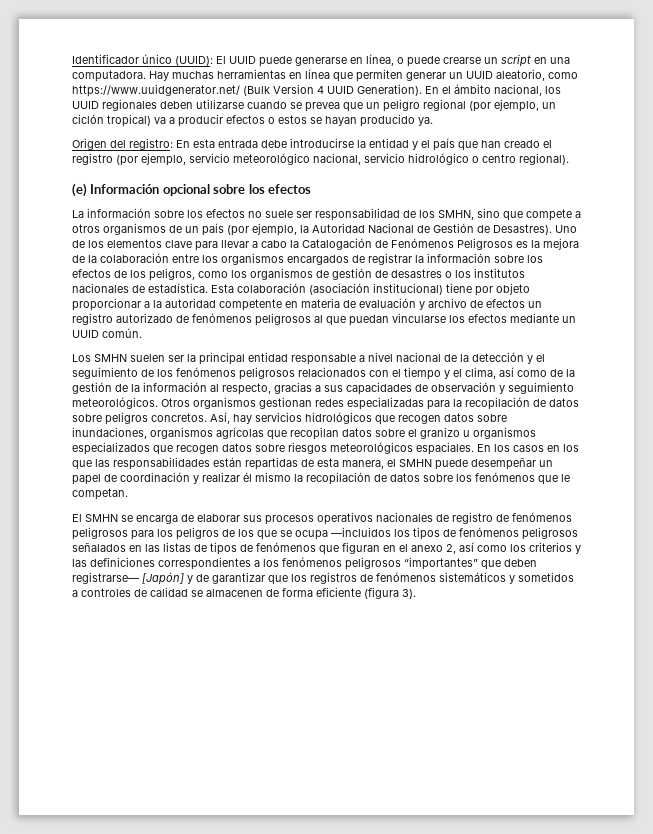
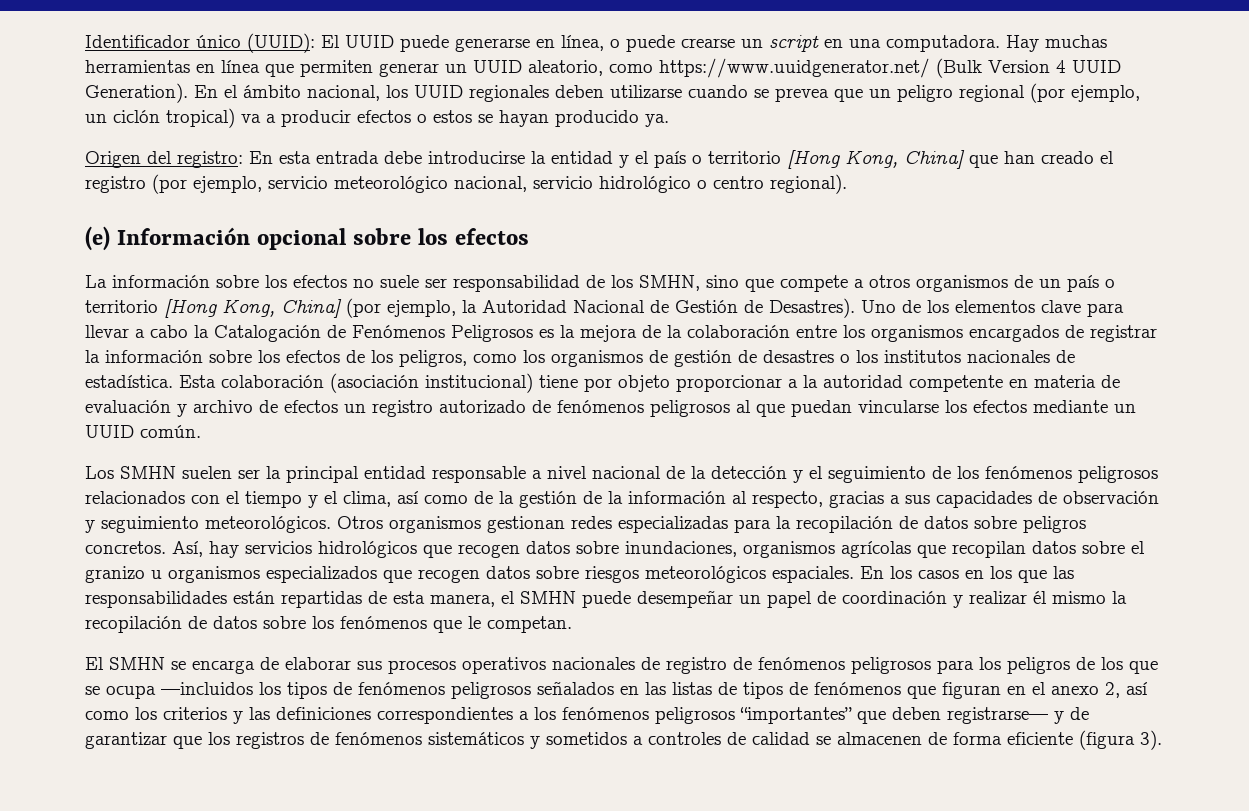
(455, 144) none -> [692,150,965,169] o territorio [Hong Kong, China]
(224, 229) none -> [1105,279,1115,288] [85,299,342,318] o territorio [Hong Kong, China]
[142,572,184,585] [Japón] -> (1048, 715) none

